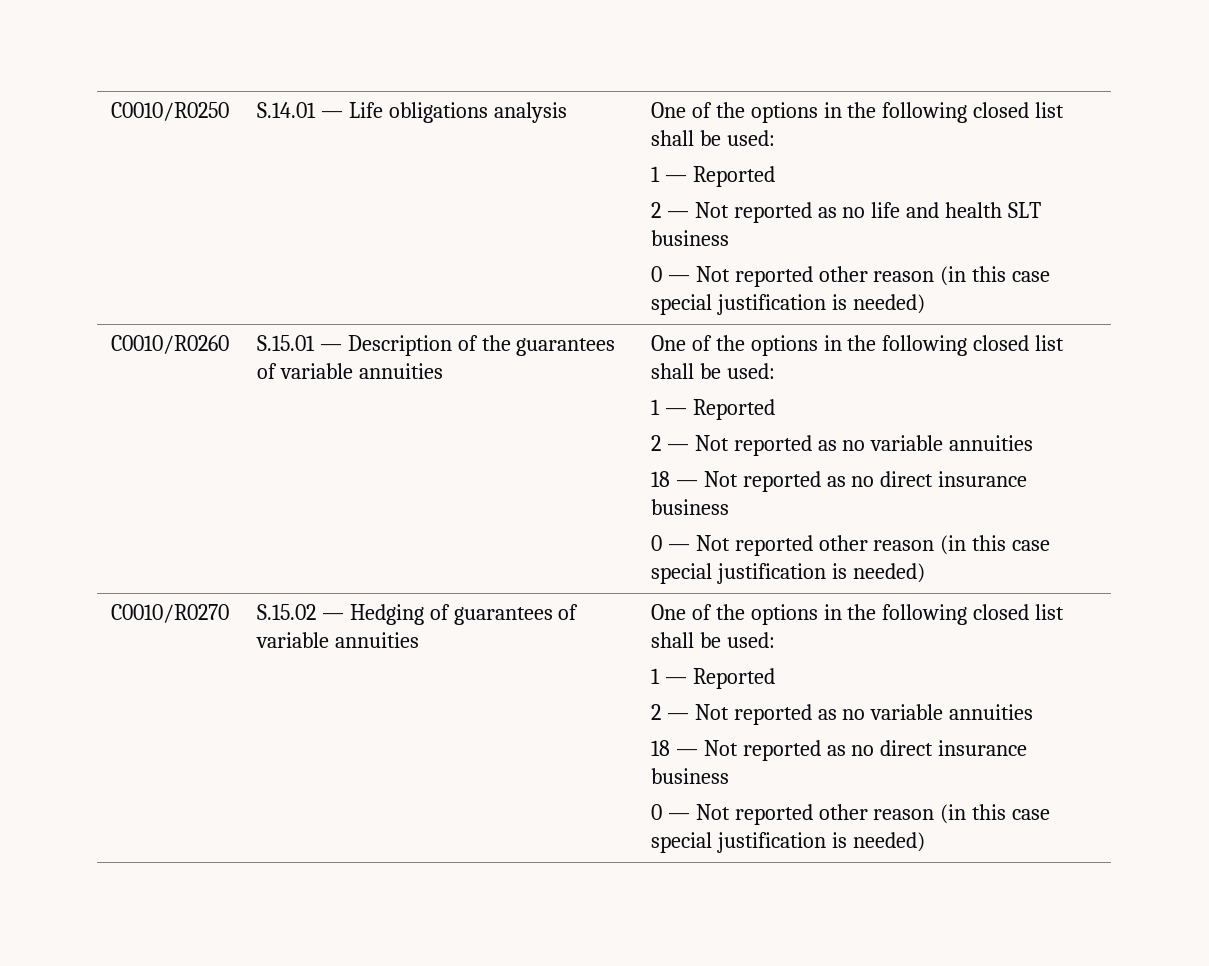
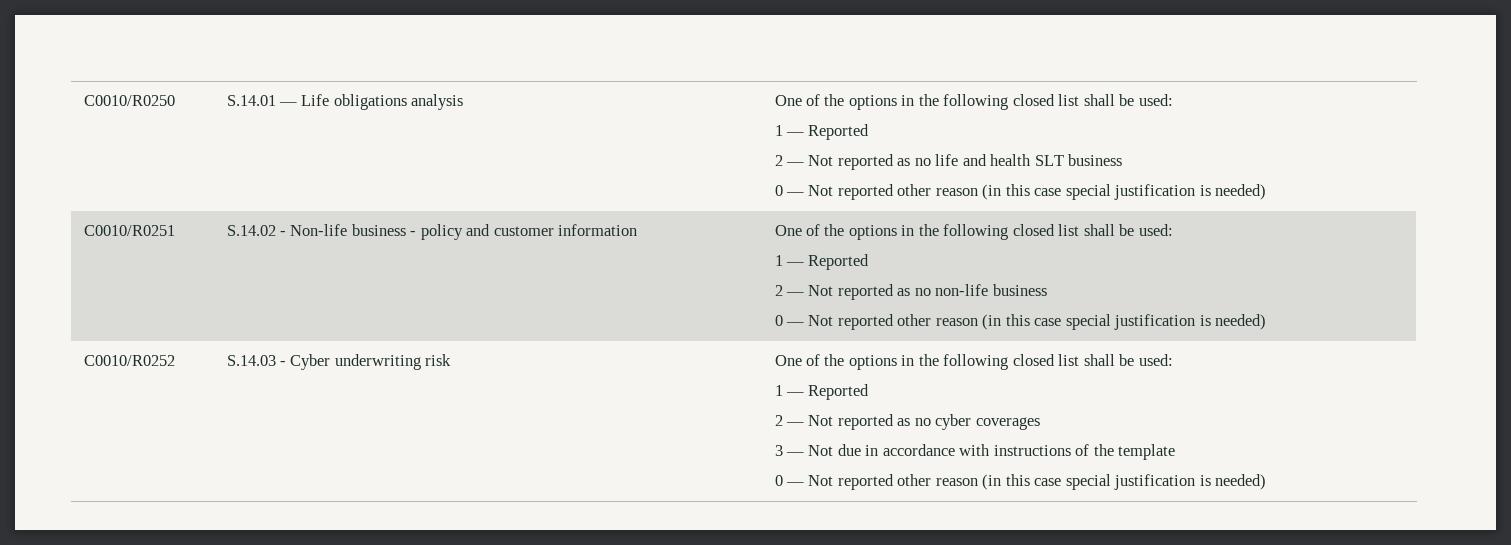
[110,335,229,354] [256,335,616,356] [256,363,443,379] C0010/R0260 | S.15.01 — Description of the guarantees of variable annuities -> [83,225,175,236] [226,224,638,240] C0010/R0251 | S.14.02 - Non-life business - policy and customer information
[870,435,1034,451] [650,471,1028,492] variable annuities // 18 — Not reported as no direct insurance -> [935,284,989,296] non-life
[110,604,229,623] [256,604,579,625] [255,632,419,648] C0010/R0270 | S.15.02 — Hedging of guarantees of variable annuities -> [83,355,175,366] [226,354,452,370] C0010/R0252 | S.14.03 - Cyber underwriting risk
[870,704,1034,720] [650,740,1028,761] [650,768,729,784] variable annuities // 18 — Not reported as no direct insurance business -> [935,414,1040,430] [774,444,1176,460] cyber coverages // 3 — Not due in accordance with instructions of the template

